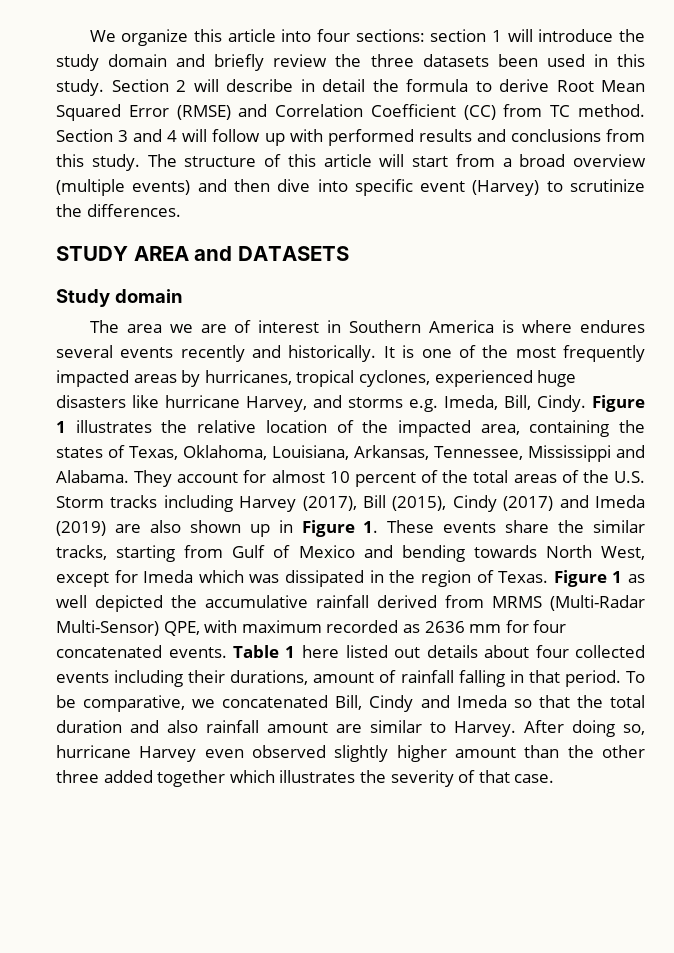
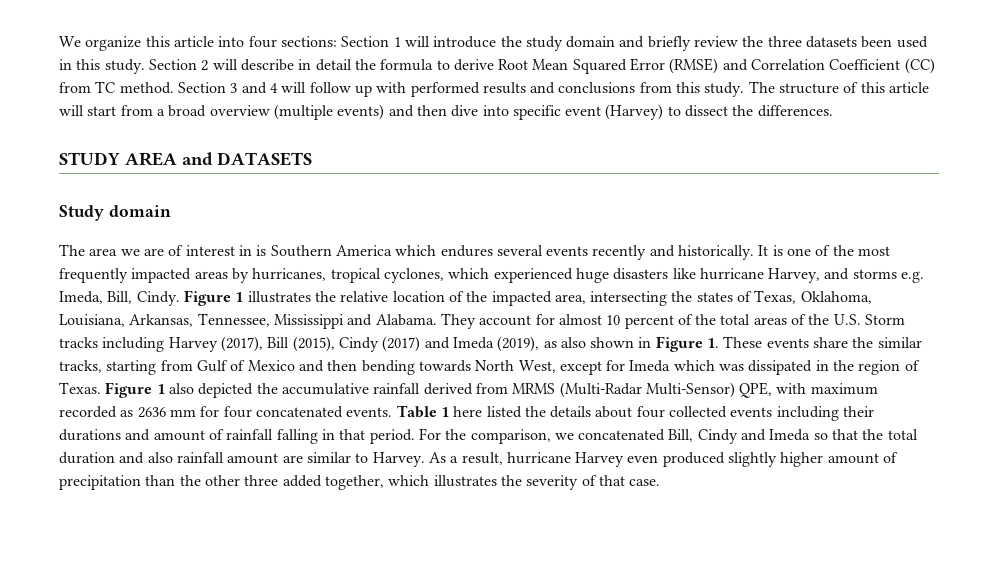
[430,29,487,42] section -> [341,36,390,47] Section
[570,179,646,192] scrutinize -> [685,105,729,117] dissect
(342, 326) none -> [256,245,267,256] is
[502,320,573,333] is where -> [395,245,437,256] which
(430, 378) none -> [448,268,490,279] which
[529,420,610,437] containing -> [590,291,668,306] intersecting
[56,521,141,536] (2019) are -> [497,336,557,352] (2019), as
[249,524,270,537] up -> (635, 342) none
(393, 551) none -> [327,360,358,371] then
[628,574,645,583] [56,595,87,608] as well -> [168,383,194,394] also
[393,647,420,658] out -> [524,406,546,417] the
[230,670,309,685] durations, -> [59,429,151,441] durations and
[626,671,646,683] [56,695,186,712] To be comparative, -> [418,428,551,444] For the comparison,
[524,720,645,737] After doing so, -> [428,452,503,465] As a result,
[251,745,326,758] observed -> [662,452,725,467] produced
(516, 752) none -> [883,452,899,463] [59,475,141,490] of precipitation
[157,770,226,787] together -> [324,475,384,490] together,

